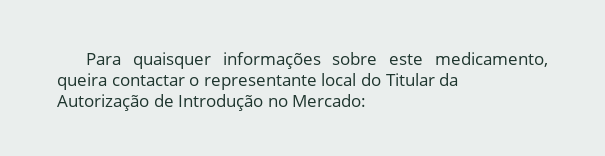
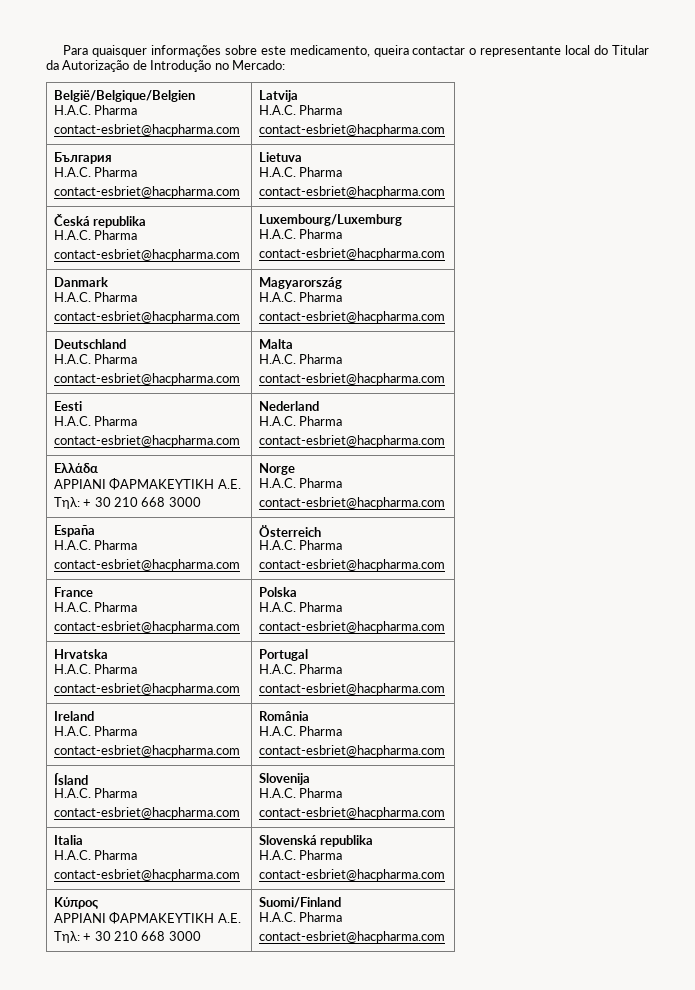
(367, 100) none -> [53,90,195,102] [53,105,138,115] [53,124,240,136] [258,90,298,102] [258,105,343,115] [258,124,445,136] [53,152,112,164] [53,167,138,177] [53,186,240,198] [258,152,302,162] [258,167,343,177] [258,186,445,198] [53,214,147,228] [53,230,138,240] [53,249,240,261] [258,214,402,226] [258,229,343,239] [258,248,445,260] [53,277,108,287] [53,292,138,302] [53,311,240,323] [258,277,342,289] [258,292,343,302] [258,311,445,323] [53,339,126,349] [53,354,138,364] [53,373,240,385] [258,339,293,349] [258,354,343,364] [258,373,445,385] [53,401,82,411] [53,416,138,426] [53,435,240,447] [258,401,319,411] [258,416,343,426] [258,435,445,447] [53,463,98,473] [53,478,241,490] [53,497,201,509] [258,463,295,475] [258,478,343,488] [258,497,445,509] [53,525,95,537] [53,540,138,550] [53,559,240,571] [258,525,321,537] [258,540,343,550] [258,559,445,571] [53,587,93,597] [53,602,138,612] [53,621,240,633] [258,587,297,597] [258,602,343,612] [258,621,445,633] [53,649,108,659] [53,664,138,674] [53,683,240,695] [258,649,308,661] [258,664,343,674] [258,683,445,695] [53,711,94,721] [53,726,138,736] [53,745,240,757] [258,711,309,721] [258,726,343,736] [258,745,445,757] [53,773,88,785] [53,788,138,798] [53,807,240,819] [258,773,310,785] [258,788,343,798] [258,807,445,819] [53,835,83,845] [53,850,138,860] [53,869,240,881] [258,835,374,847] [258,850,343,860] [258,869,445,881] [53,897,98,909] [53,912,241,924] [53,931,201,943] [258,897,341,908] [258,912,343,922] [258,931,445,943] // België/Belgique/Belgien // H.A.C. Pharma // contact-esbriet@hacpharma.com | Latvija // H.A.C. Pharma // contact-esbriet@hacpharma.com // България // H.A.C. Pharma // contact-esbriet@hacpharma.com | Lietuva // H.A.C. Pharma // contact-esbriet@hacpharma.com // Česká republika // H.A.C. Pharma // contact-esbriet@hacpharma.com | Luxembourg/Luxemburg // H.A.C. Pharma // contact-esbriet@hacpharma.com // Danmark // H.A.C. Pharma // contact-esbriet@hacpharma.com | Magyarország // H.A.C. Pharma // contact-esbriet@hacpharma.com // Deutschland // H.A.C. Pharma // contact-esbriet@hacpharma.com | Malta // H.A.C. Pharma // contact-esbriet@hacpharma.com // Eesti // H.A.C. Pharma // contact-esbriet@hacpharma.com | Nederland // H.A.C. Pharma // contact-esbriet@hacpharma.com // Ελλάδα // ΑΡΡΙΑΝΙ ΦΑΡΜΑΚΕΥΤΙΚΗ Α.Ε. // Τηλ: + 30 210 668 3000 | Norge // H.A.C. Pharma // contact-esbriet@hacpharma.com // España // H.A.C. Pharma // contact-esbriet@hacpharma.com | Österreich // H.A.C. Pharma // contact-esbriet@hacpharma.com // France // H.A.C. Pharma // contact-esbriet@hacpharma.com | Polska // H.A.C. Pharma // contact-esbriet@hacpharma.com // Hrvatska // H.A.C. Pharma // contact-esbriet@hacpharma.com | Portugal // H.A.C. Pharma // contact-esbriet@hacpharma.com // Ireland // H.A.C. Pharma // contact-esbriet@hacpharma.com | România // H.A.C. Pharma // contact-esbriet@hacpharma.com // Ísland // H.A.C. Pharma // contact-esbriet@hacpharma.com | Slovenija // H.A.C. Pharma // contact-esbriet@hacpharma.com // Italia // H.A.C. Pharma // contact-esbriet@hacpharma.com | Slovenská republika // H.A.C. Pharma // contact-esbriet@hacpharma.com // Kύπρος // ΑΡΡΙΑΝΙ ΦΑΡΜΑΚΕΥΤΙΚΗ Α.Ε. // Τηλ: + 30 210 668 3000 | Suomi/Finland // H.A.C. Pharma // contact-esbriet@hacpharma.com

